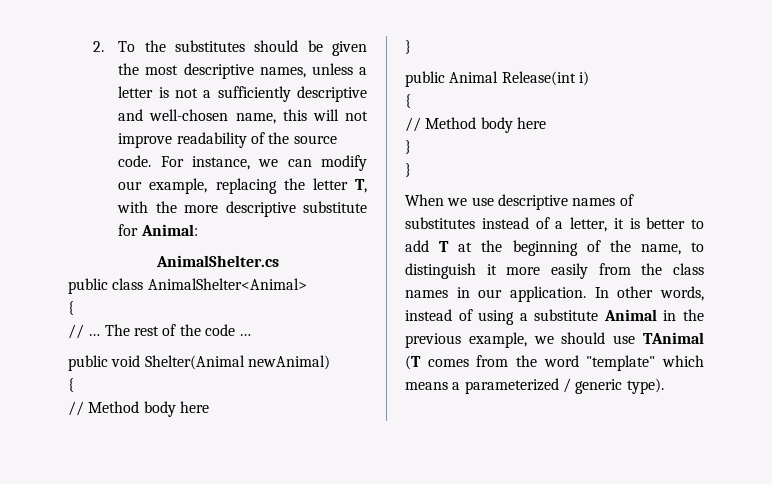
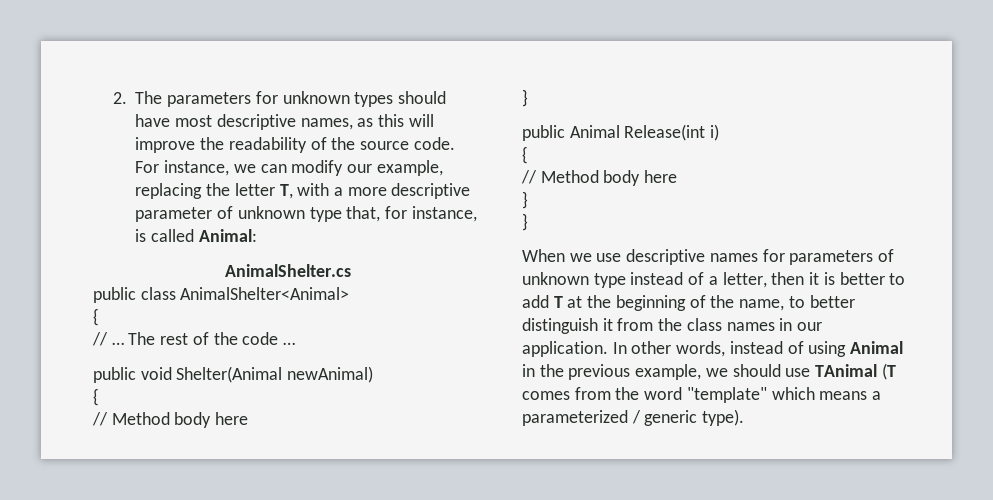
[118,40,368,56] [118,63,368,79] [118,86,368,102] [118,109,369,124] [118,133,173,148] To the substitutes should be given the most descriptive names, unless a letter is not a sufficiently descriptive and well-chosen name, this will not improve -> [135,91,446,107] [135,114,434,130] [135,137,225,153] The parameters for unknown types should have most descriptive names, as this will improve the
[155,201,177,213] the -> [333,187,343,196] a
[303,201,368,213] [118,224,139,236] substitute for -> [135,206,477,222] [135,229,195,242] parameter of unknown type that, for instance, is called
[619,194,634,206] [405,217,475,229] of substitutes -> [762,249,895,265] [522,272,626,288] for parameters of unknown type
(607, 224) none -> [771,272,805,285] then
(704, 247) none -> [809,295,855,308] better
[506,263,588,279] more easily -> (613, 324) none
[519,309,599,321] a substitute -> (847, 349) none

